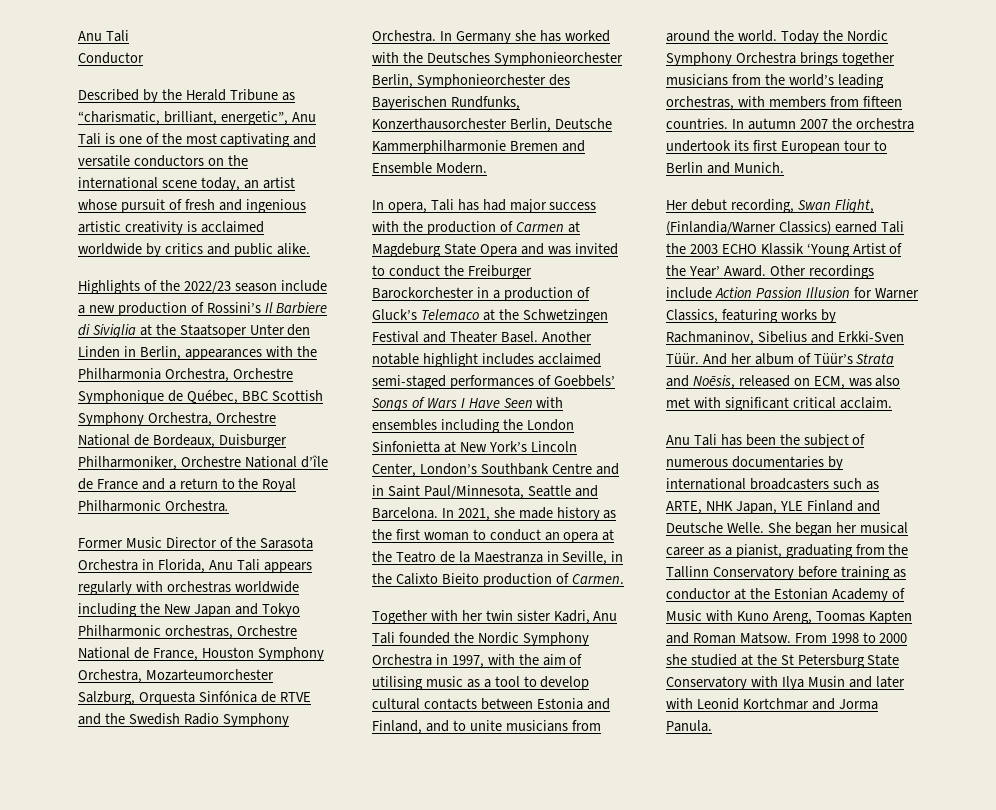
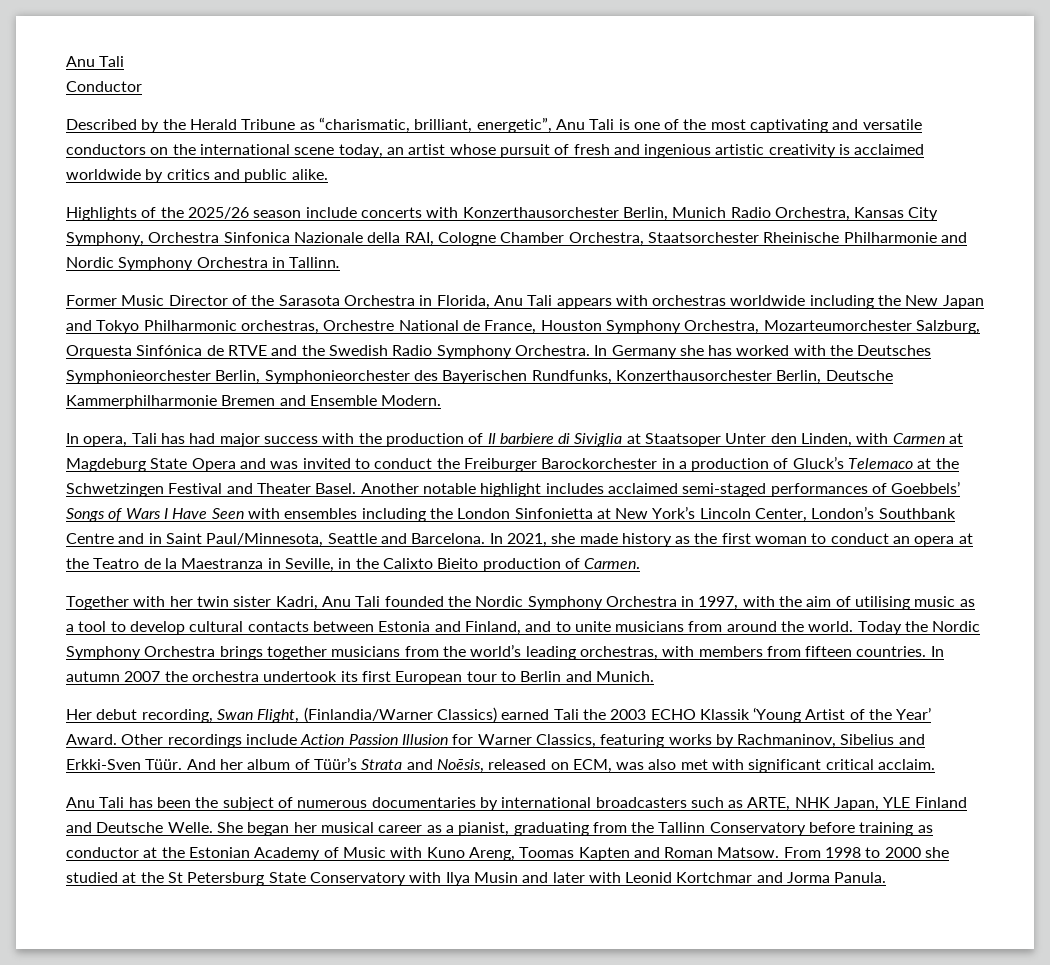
[183,281,231,294] 2022/23 -> [187,207,249,219] 2025/26
[78,302,328,316] [78,324,311,338] [78,346,317,360] [78,368,293,382] [78,389,323,404] [78,412,276,426] [78,434,287,448] [78,455,328,470] [78,478,297,492] [78,500,229,512] a new production of Rossini’s Il Barbiere di Siviglia at the Staatsoper Unter den Linden in Berlin, appearances with the Philharmonia Orchestra, Orchestre Symphonique de Québec, BBC Scottish Symphony Orchestra, Orchestre National de Bordeaux, Duisburger Philharmoniker, Orchestre National d’île de France and a return to the Royal Philharmonic Orchestra. -> [360,207,939,221] [66,232,967,246] [66,257,341,271] concerts with Konzerthausorchester Berlin, Munich Radio Orchestra, Kansas City Symphony, Orchestra Sinfonica Nazionale della RAI, Cologne Chamber Orchestra, Staatsorchester Rheinische Philharmonie and Nordic Symphony Orchestra in Tallinn.
[78,581,132,595] regularly -> (612, 303) none
(513, 226) none -> [487,433,889,447] Il barbiere di Siviglia at Staatsoper Unter den Linden, with

